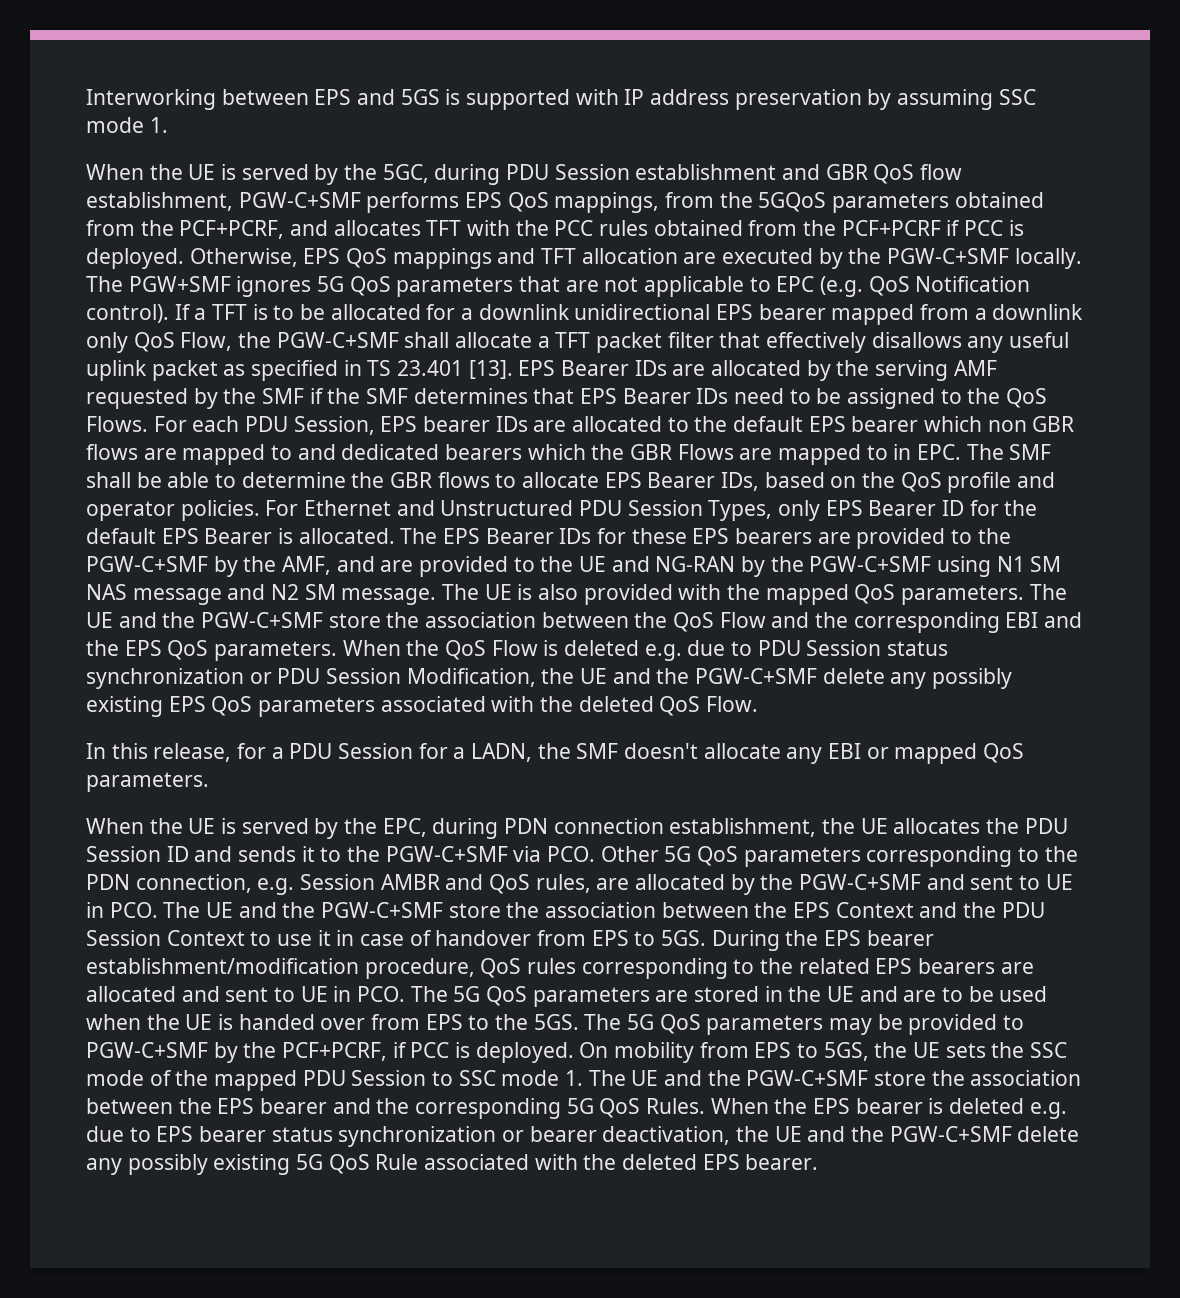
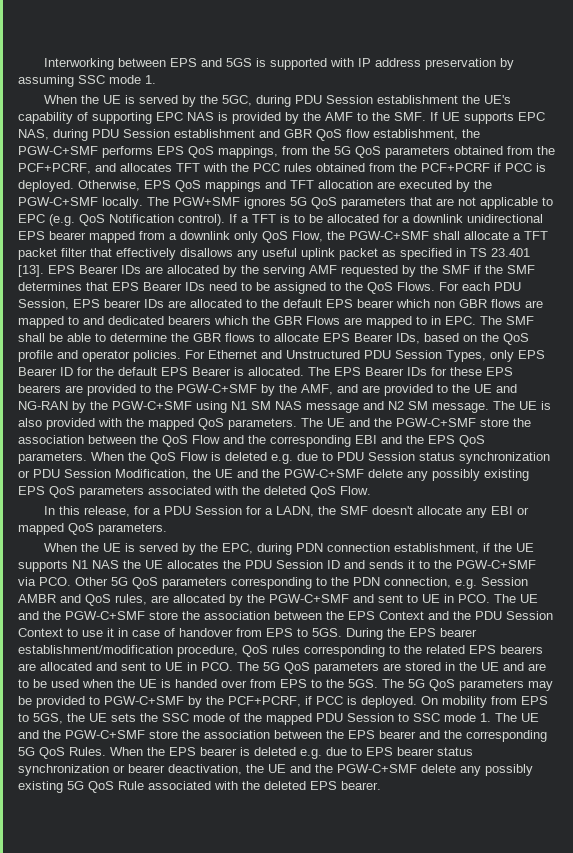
(777, 172) none -> [462,95,512,104] [18,112,545,124] [18,129,255,141] the UE's capability of supporting EPC NAS is provided by the AMF to the SMF. If UE supports EPC NAS, during PDU Session establishment
(233, 201) none -> [462,129,480,138] the
[758,192,827,212] 5GQoS -> [334,146,381,158] 5G QoS
(817, 827) none -> [483,543,535,552] [18,560,119,572] if the UE supports N1 NAS

